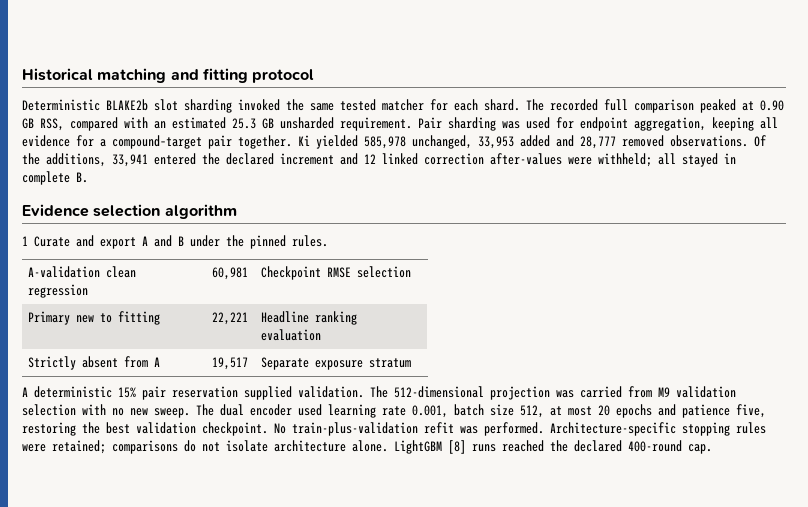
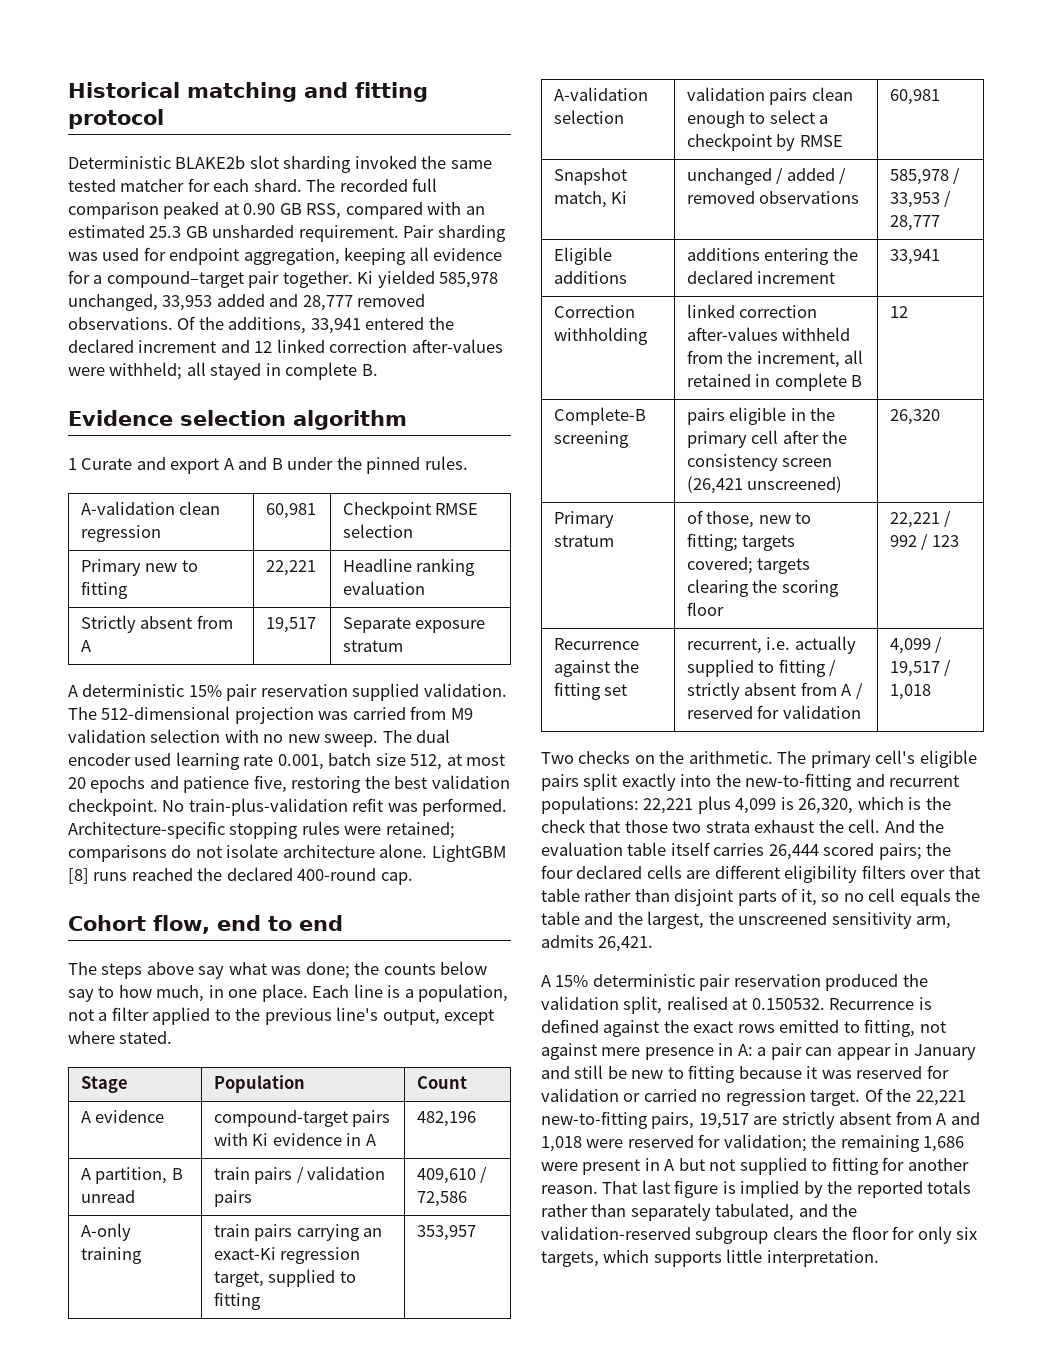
(712, 449) none -> [68,915,343,934] [68,961,488,979] [68,984,509,1002] [68,1007,495,1025] [68,1031,173,1044] [80,1076,128,1093] [213,1075,305,1093] [416,1076,467,1089] [80,1110,165,1123] [213,1110,391,1127] [213,1133,376,1146] [416,1111,476,1127] [80,1167,183,1184] [80,1190,135,1203] [213,1166,386,1184] [213,1190,252,1207] [416,1166,488,1184] [416,1191,467,1207] [80,1223,131,1241] [80,1247,142,1264] [213,1224,383,1241] [213,1247,361,1264] [213,1269,356,1287] [213,1292,261,1310] [416,1225,476,1241] [553,87,648,101] [553,110,624,124] [686,87,853,105] [686,110,829,128] [686,133,843,151] [889,89,940,105] [553,168,627,185] [553,191,628,208] [686,167,847,185] [686,191,860,204] [889,167,961,185] [889,190,952,208] [889,215,940,231] [553,247,612,265] [553,271,627,284] [686,248,858,265] [686,270,836,284] [889,249,940,265] [553,305,635,318] [553,327,648,345] [686,304,818,318] [686,327,851,341] [686,350,864,368] [686,373,863,391] [889,306,908,318] [553,407,646,425] [553,431,629,448] [686,407,836,425] [686,430,848,448] [686,454,833,471] [686,476,843,494] [889,409,940,425] [553,511,614,528] [553,535,614,547] [686,510,812,528] [686,533,796,551] [686,557,811,574] [686,579,839,597] [686,602,724,616] [889,510,952,528] [889,533,959,550] [553,638,639,650] [553,660,640,677] [553,682,628,700] [686,636,856,654] [686,659,837,677] [686,682,863,700] [686,705,861,719] [889,636,943,654] [889,659,952,677] [889,684,931,700] [541,750,977,768] [541,773,960,791] [541,796,951,814] [541,819,945,833] [541,842,952,860] [541,865,980,883] [541,888,981,906] [541,911,952,929] [541,935,654,952] [541,974,928,991] [541,996,932,1014] [541,1019,946,1037] [541,1043,976,1060] [541,1065,949,1083] [541,1088,966,1106] [541,1111,980,1129] [541,1134,965,1152] [541,1157,969,1175] [541,1180,972,1198] [541,1203,858,1221] [541,1226,978,1244] [541,1249,879,1267] // Cohort flow, end to end // The steps above say what was done; the counts below say to how much, in one place. Each line is a population, not a filter applied to the previous line's output, except where stated. // Stage | Population | Count // A evidence | compound-target pairs with Ki evidence in A | 482,196 // A partition, B unread | train pairs / validation pairs | 409,610 / 72,586 // A-only training | train pairs carrying an exact-Ki regression target, supplied to fitting | 353,957 // A-validation selection | validation pairs clean enough to select a checkpoint by RMSE | 60,981 // Snapshot match, Ki | unchanged / added / removed observations | 585,978 / 33,953 / 28,777 // Eligible additions | additions entering the declared increment | 33,941 // Correction withholding | linked correction after-values withheld from the increment, all retained in complete B | 12 // Complete-B screening | pairs eligible in the primary cell after the consistency screen (26,421 unscreened) | 26,320 // Primary stratum | of those, new to fitting; targets covered; targets clearing the scoring floor | 22,221 / 992 / 123 // Recurrence against the fitting set | recurrent, i.e. actually supplied to fitting / strictly absent from A / reserved for validation | 4,099 / 19,517 / 1,018 // Two checks on the arithmetic. The primary cell's eligible pairs split exactly into the new-to-fitting and recurrent populations: 22,221 plus 4,099 is 26,320, which is the check that those two strata exhaust the cell. And the evaluation table itself carries 26,444 scored pairs; the four declared cells are different eligibility filters over that table rather than disjoint parts of it, so no cell equals the table and the largest, the unscreened sensitivity arm, admits 26,421. // A 15% deterministic pair reservation produced the validation split, realised at 0.150532. Recurrence is defined against the exact rows emitted to fitting, not against mere presence in A: a pair can appear in January and still be new to fitting because it was reserved for validation or carried no regression target. Of the 22,221 new-to-fitting pairs, 19,517 are strictly absent from A and 1,018 were reserved for validation; the remaining 1,686 were present in A but not supplied to fitting for another reason. That last figure is implied by the reported totals rather than separately tabulated, and the validation-reserved subgroup clears the floor for only six targets, which supports little interpretation.

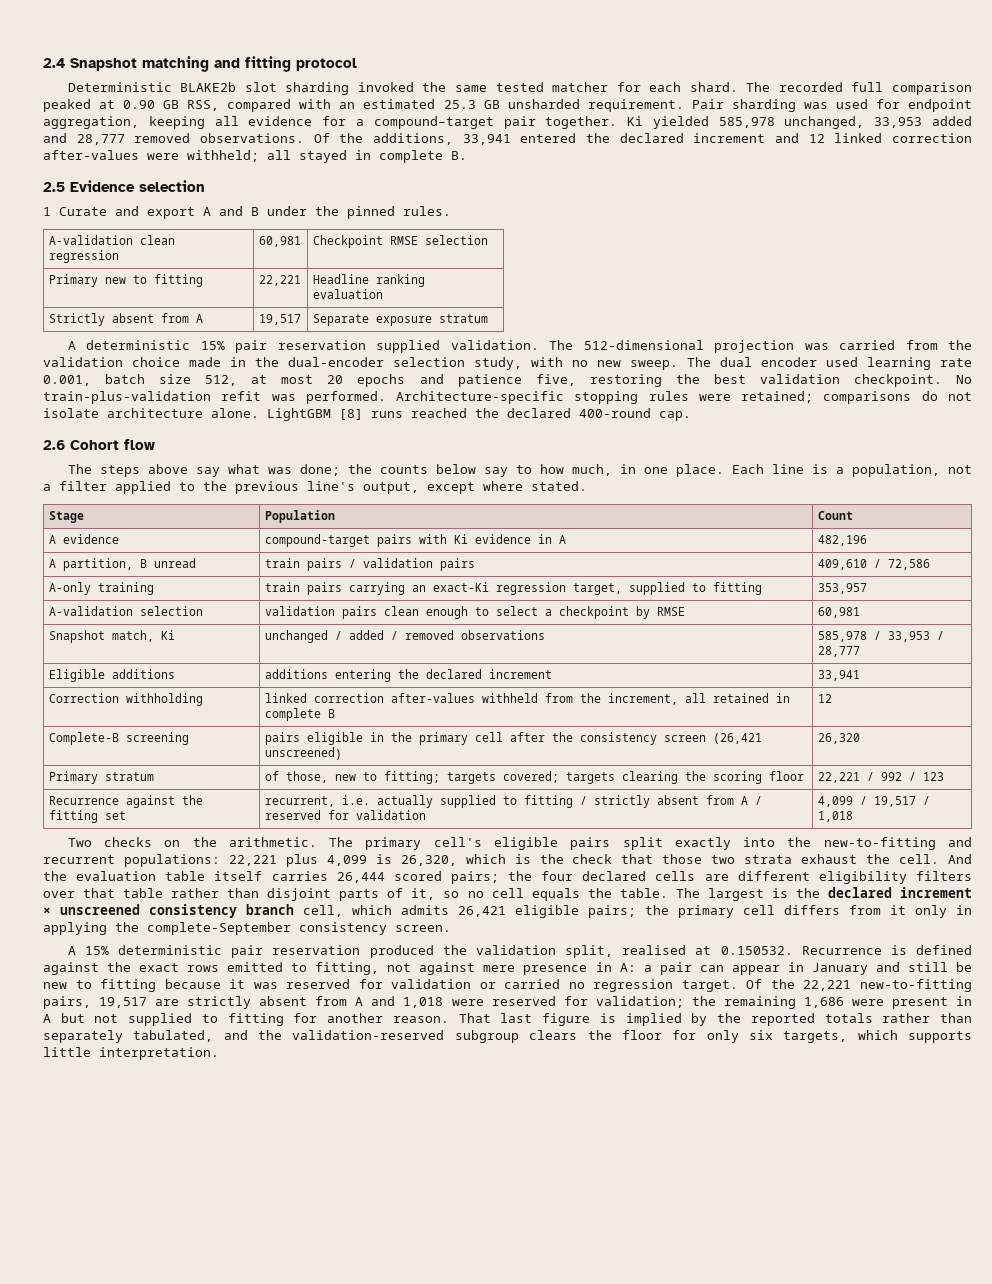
[68,82,180,98] Historical -> [43,58,137,71] 2.4 Snapshot
(378, 370) none -> [43,182,65,192] 2.5
[293,410,407,430] algorithm -> (205, 186) none
[450,708,473,720] [68,729,221,743] M9 validation selection -> [948,340,973,350] [43,357,522,370] the validation choice made in the dual-encoder selection study,
[68,915,343,934] Cohort flow, end to end -> [43,439,155,450] 2.6 Cohort flow
[541,911,952,929] [541,935,654,952] table and the largest, the unscreened sensitivity arm, admits 26,421. -> [619,887,972,901] [43,904,972,918] [43,922,451,935] table. The largest is the declared increment × unscreened consistency branch cell, which admits 26,421 eligible pairs; the primary cell differs from it only in applying the complete-September consistency screen.

